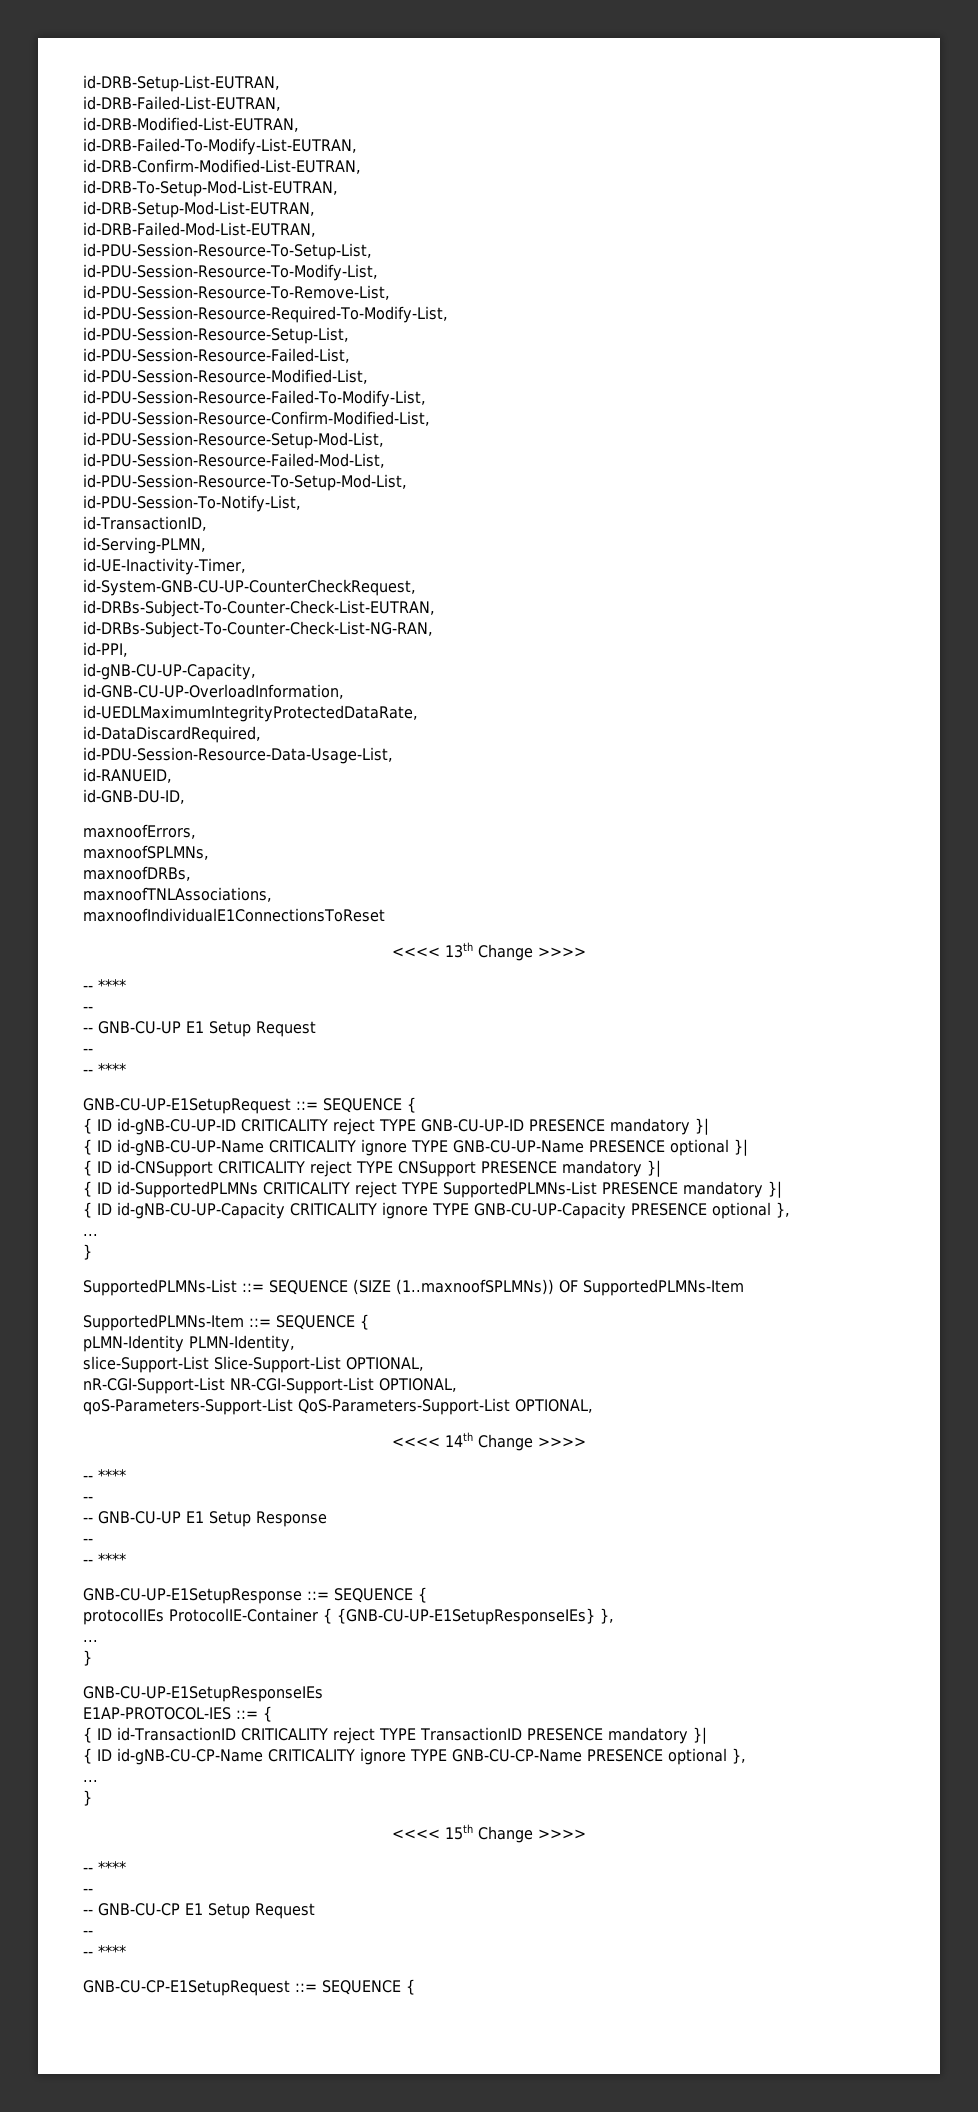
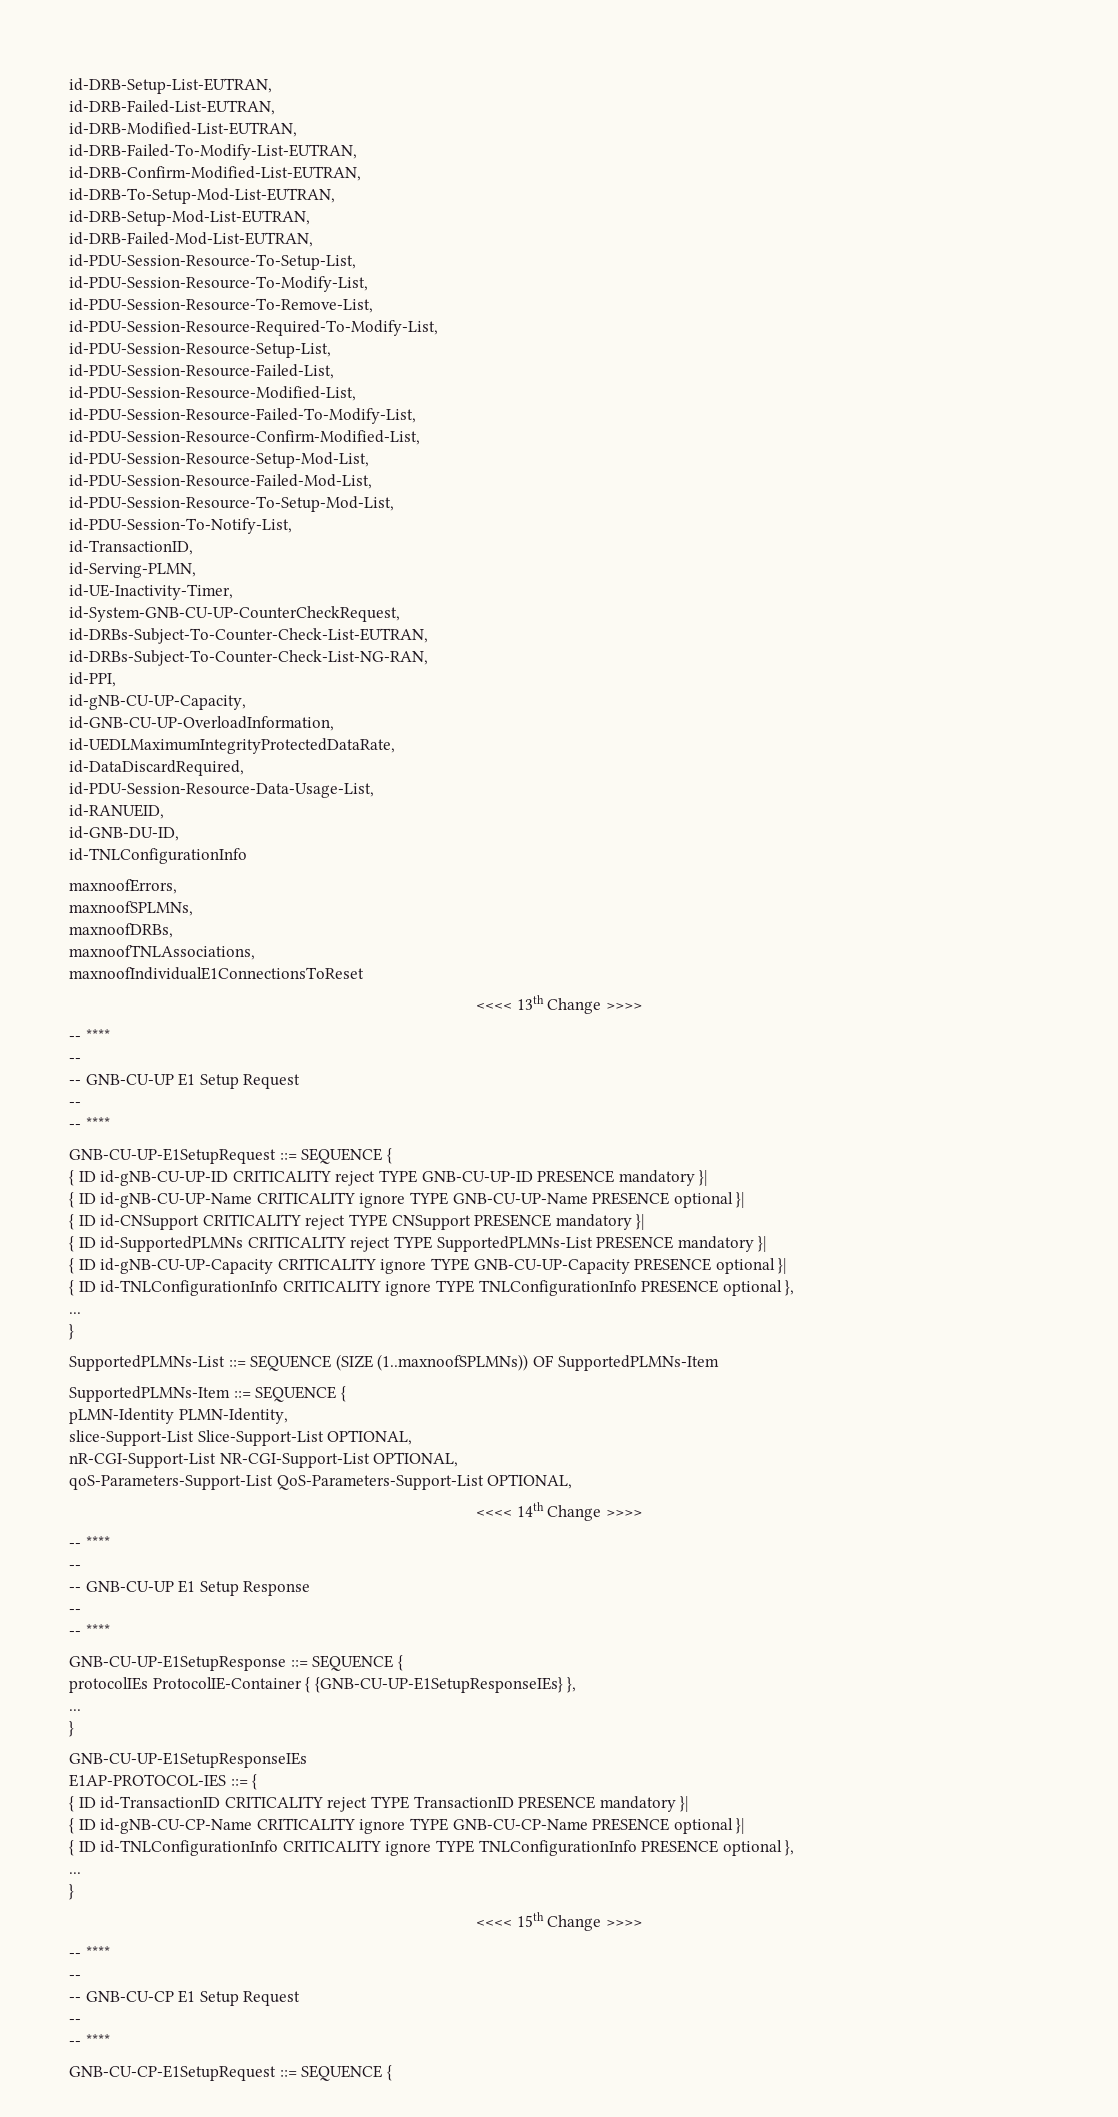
(185, 796) none -> [69,848,247,864] // id-TNLConfigurationInfo
(771, 1210) none -> [778,1258,787,1274] [69,1280,782,1296] }| // { ID id-TNLConfigurationInfo CRITICALITY ignore TYPE TNLConfigurationInfo PRESENCE optional
(727, 1756) none -> [736,1818,745,1834] [69,1840,782,1856] }| // { ID id-TNLConfigurationInfo CRITICALITY ignore TYPE TNLConfigurationInfo PRESENCE optional

